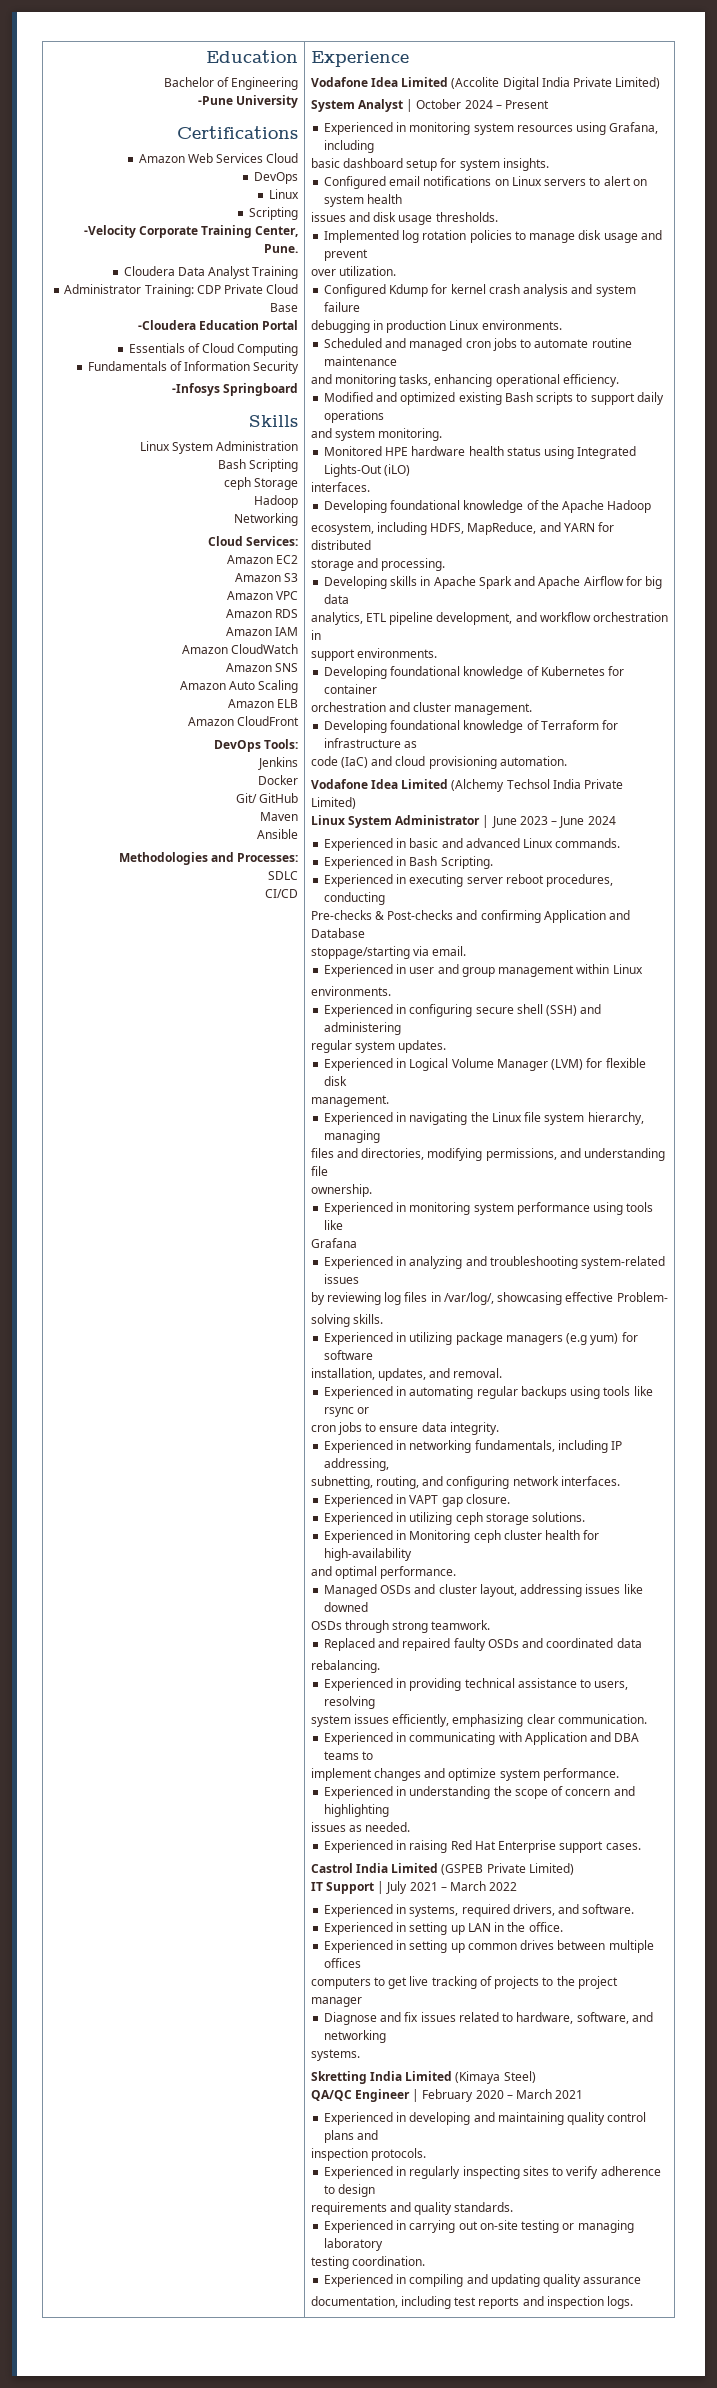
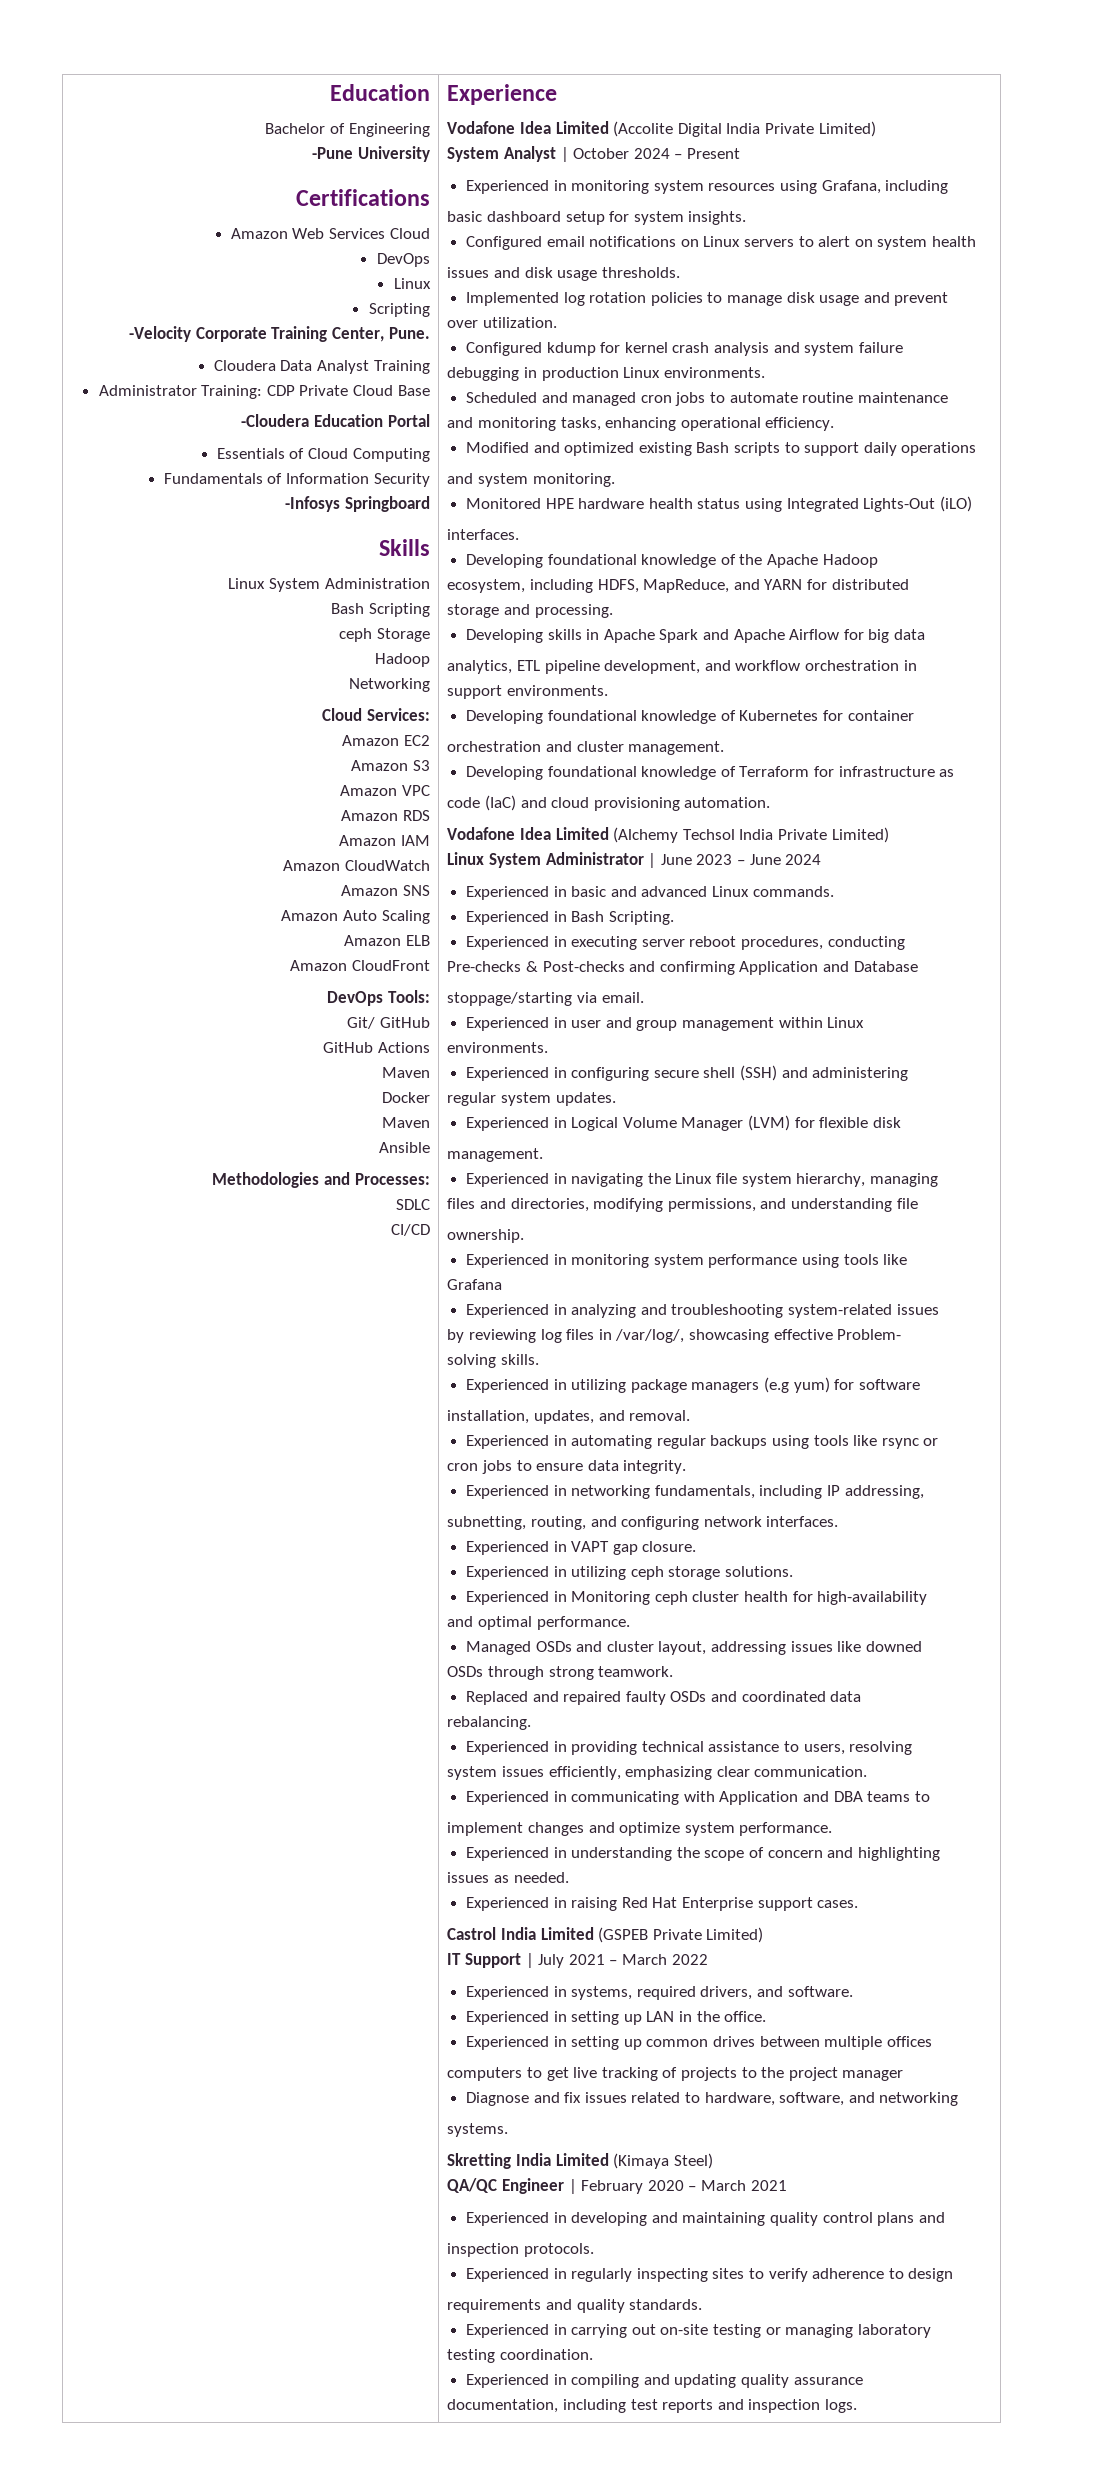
[258,757,299,770] Jenkins -> [347,1017,430,1029] [323,1042,430,1053] [381,1067,430,1078] Git/ GitHub // GitHub Actions // Maven
[236,793,299,803] // Git/ GitHub -> (430, 1097) none
[389,284,429,297] Kdump -> [546,342,596,356] kdump

